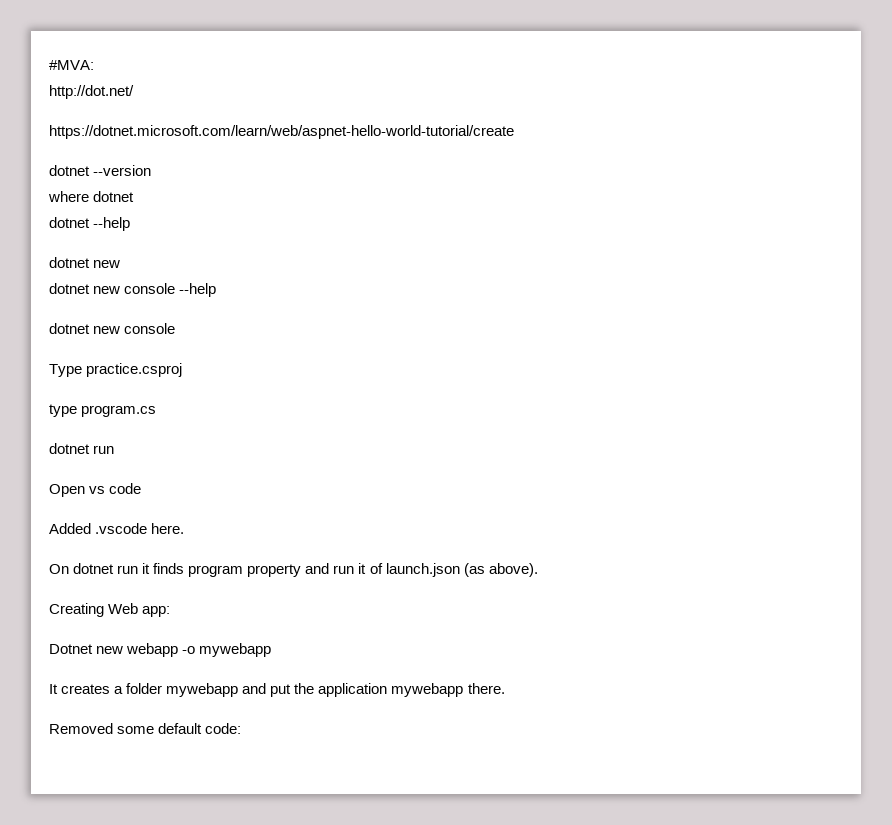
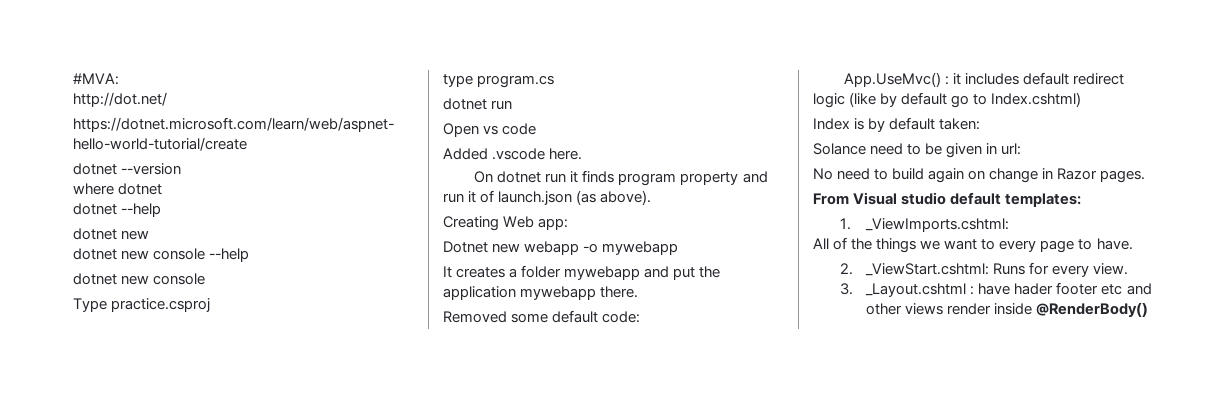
(242, 728) none -> [844,72,1125,87] [813,92,1082,108] [813,117,981,132] [813,143,1022,158] [813,168,1146,183] [813,192,1082,207] [839,218,1010,232] [813,237,1133,253] [839,262,1129,277] [839,282,1152,297] [866,302,1149,317] // App.UseMvc() : it includes default redirect logic (like by default go to Index.cshtml) // Index is by default taken: // Solance need to be given in url: // No need to build again on change in Razor pages. // From Visual studio default templates: // 1. _ViewImports.cshtml: // All of the things we want to every page to have. // 2. _ViewStart.cshtml: Runs for every view. // 3. _Layout.cshtml : have hader footer etc and other views render inside @RenderBody()

